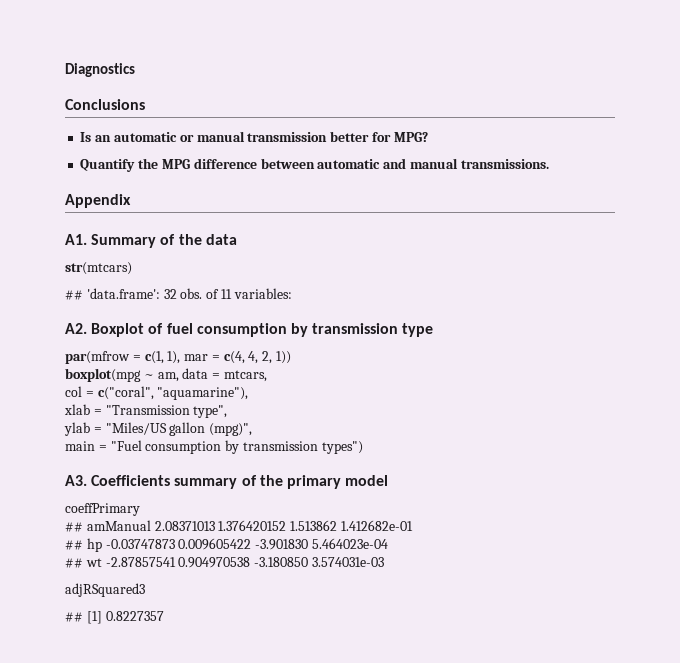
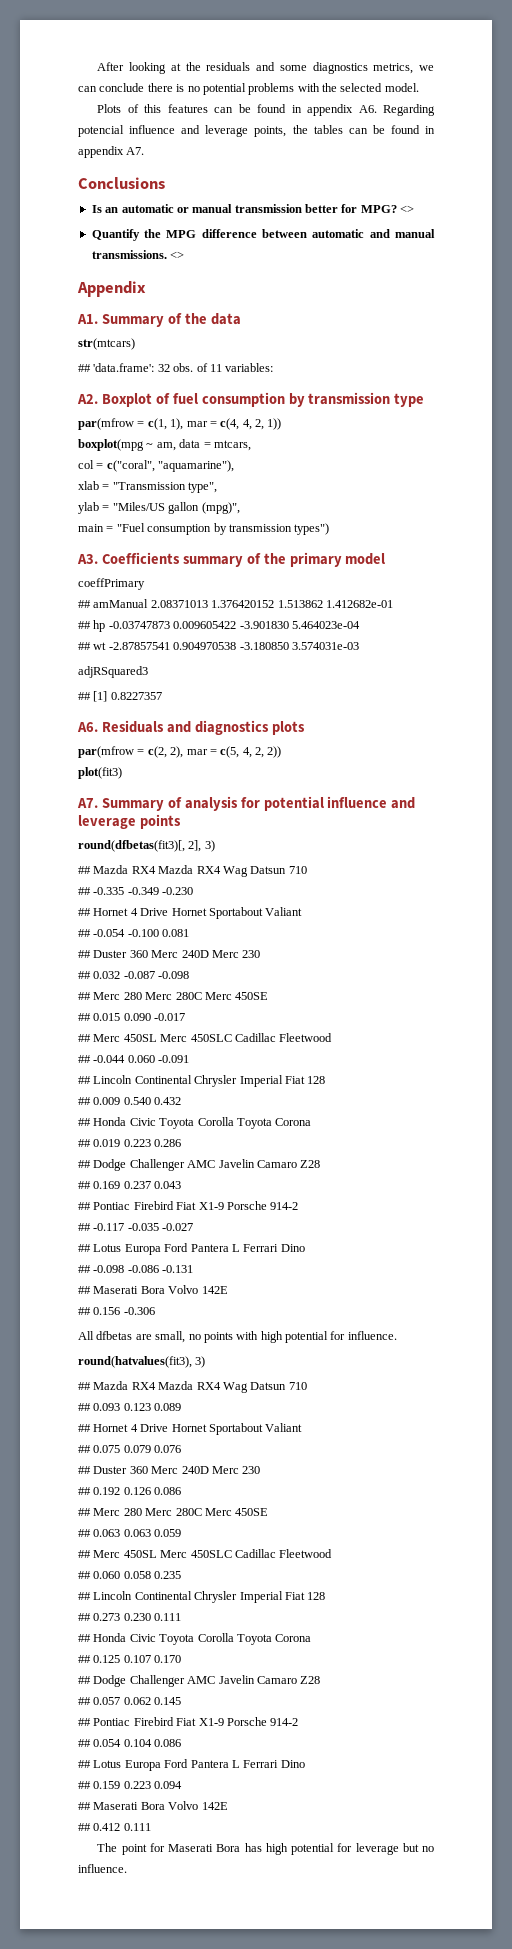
[65,63,135,77] Diagnostics -> [97,62,434,74] [78,83,419,95] [97,104,435,116] [78,125,436,137] [78,146,145,158] After looking at the residuals and some diagnostics metrics, we can conclude there is no potential problems with the selected model. // Plots of this features can be found in appendix A6. Regarding potencial influence and leverage points, the tables can be found in appendix A7.
(428, 137) none -> [400,205,415,213] <>
(549, 164) none -> [170,251,185,259] <>
(164, 616) none -> [77,720,305,735] [78,746,282,758] [78,767,122,779] [77,796,416,811] [78,814,181,829] [78,840,215,852] [78,865,307,877] [78,887,194,895] [78,907,303,919] [78,929,190,937] [78,950,261,958] [78,971,190,979] [78,992,269,1000] [78,1013,186,1021] [78,1033,333,1042] [78,1055,190,1063] [78,1075,326,1087] [78,1097,182,1105] [78,1117,312,1129] [78,1139,182,1147] [78,1159,321,1171] [78,1181,182,1189] [78,1201,299,1210] [78,1223,194,1231] [78,1243,305,1255] [78,1265,194,1273] [78,1285,228,1294] [78,1307,155,1315] [78,1331,397,1343] [78,1356,206,1368] [78,1381,307,1393] [78,1403,182,1411] [78,1423,303,1435] [78,1445,182,1453] [78,1466,261,1474] [78,1487,182,1495] [78,1508,269,1516] [78,1529,182,1537] [78,1549,333,1558] [78,1571,182,1579] [78,1591,326,1603] [78,1613,182,1621] [78,1633,312,1645] [78,1655,182,1663] [78,1675,321,1687] [78,1697,182,1705] [78,1717,299,1726] [78,1739,182,1747] [78,1759,305,1771] [78,1781,183,1789] [78,1801,228,1810] [78,1823,151,1831] [97,1843,435,1855] [78,1864,127,1873] // A6. Residuals and diagnostics plots // par(mfrow = c(2, 2), mar = c(5, 4, 2, 2)) // plot(fit3) // A7. Summary of analysis for potential influence and leverage points // round(dfbetas(fit3)[, 2], 3) // ## Mazda RX4 Mazda RX4 Wag Datsun 710 // ## -0.335 -0.349 -0.230 // ## Hornet 4 Drive Hornet Sportabout Valiant // ## -0.054 -0.100 0.081 // ## Duster 360 Merc 240D Merc 230 // ## 0.032 -0.087 -0.098 // ## Merc 280 Merc 280C Merc 450SE // ## 0.015 0.090 -0.017 // ## Merc 450SL Merc 450SLC Cadillac Fleetwood // ## -0.044 0.060 -0.091 // ## Lincoln Continental Chrysler Imperial Fiat 128 // ## 0.009 0.540 0.432 // ## Honda Civic Toyota Corolla Toyota Corona // ## 0.019 0.223 0.286 // ## Dodge Challenger AMC Javelin Camaro Z28 // ## 0.169 0.237 0.043 // ## Pontiac Firebird Fiat X1-9 Porsche 914-2 // ## -0.117 -0.035 -0.027 // ## Lotus Europa Ford Pantera L Ferrari Dino // ## -0.098 -0.086 -0.131 // ## Maserati Bora Volvo 142E // ## 0.156 -0.306 // All dfbetas are small, no points with high potential for influence. // round(hatvalues(fit3), 3) // ## Mazda RX4 Mazda RX4 Wag Datsun 710 // ## 0.093 0.123 0.089 // ## Hornet 4 Drive Hornet Sportabout Valiant // ## 0.075 0.079 0.076 // ## Duster 360 Merc 240D Merc 230 // ## 0.192 0.126 0.086 // ## Merc 280 Merc 280C Merc 450SE // ## 0.063 0.063 0.059 // ## Merc 450SL Merc 450SLC Cadillac Fleetwood // ## 0.060 0.058 0.235 // ## Lincoln Continental Chrysler Imperial Fiat 128 // ## 0.273 0.230 0.111 // ## Honda Civic Toyota Corolla Toyota Corona // ## 0.125 0.107 0.170 // ## Dodge Challenger AMC Javelin Camaro Z28 // ## 0.057 0.062 0.145 // ## Pontiac Firebird Fiat X1-9 Porsche 914-2 // ## 0.054 0.104 0.086 // ## Lotus Europa Ford Pantera L Ferrari Dino // ## 0.159 0.223 0.094 // ## Maserati Bora Volvo 142E // ## 0.412 0.111 // The point for Maserati Bora has high potential for leverage but no influence.

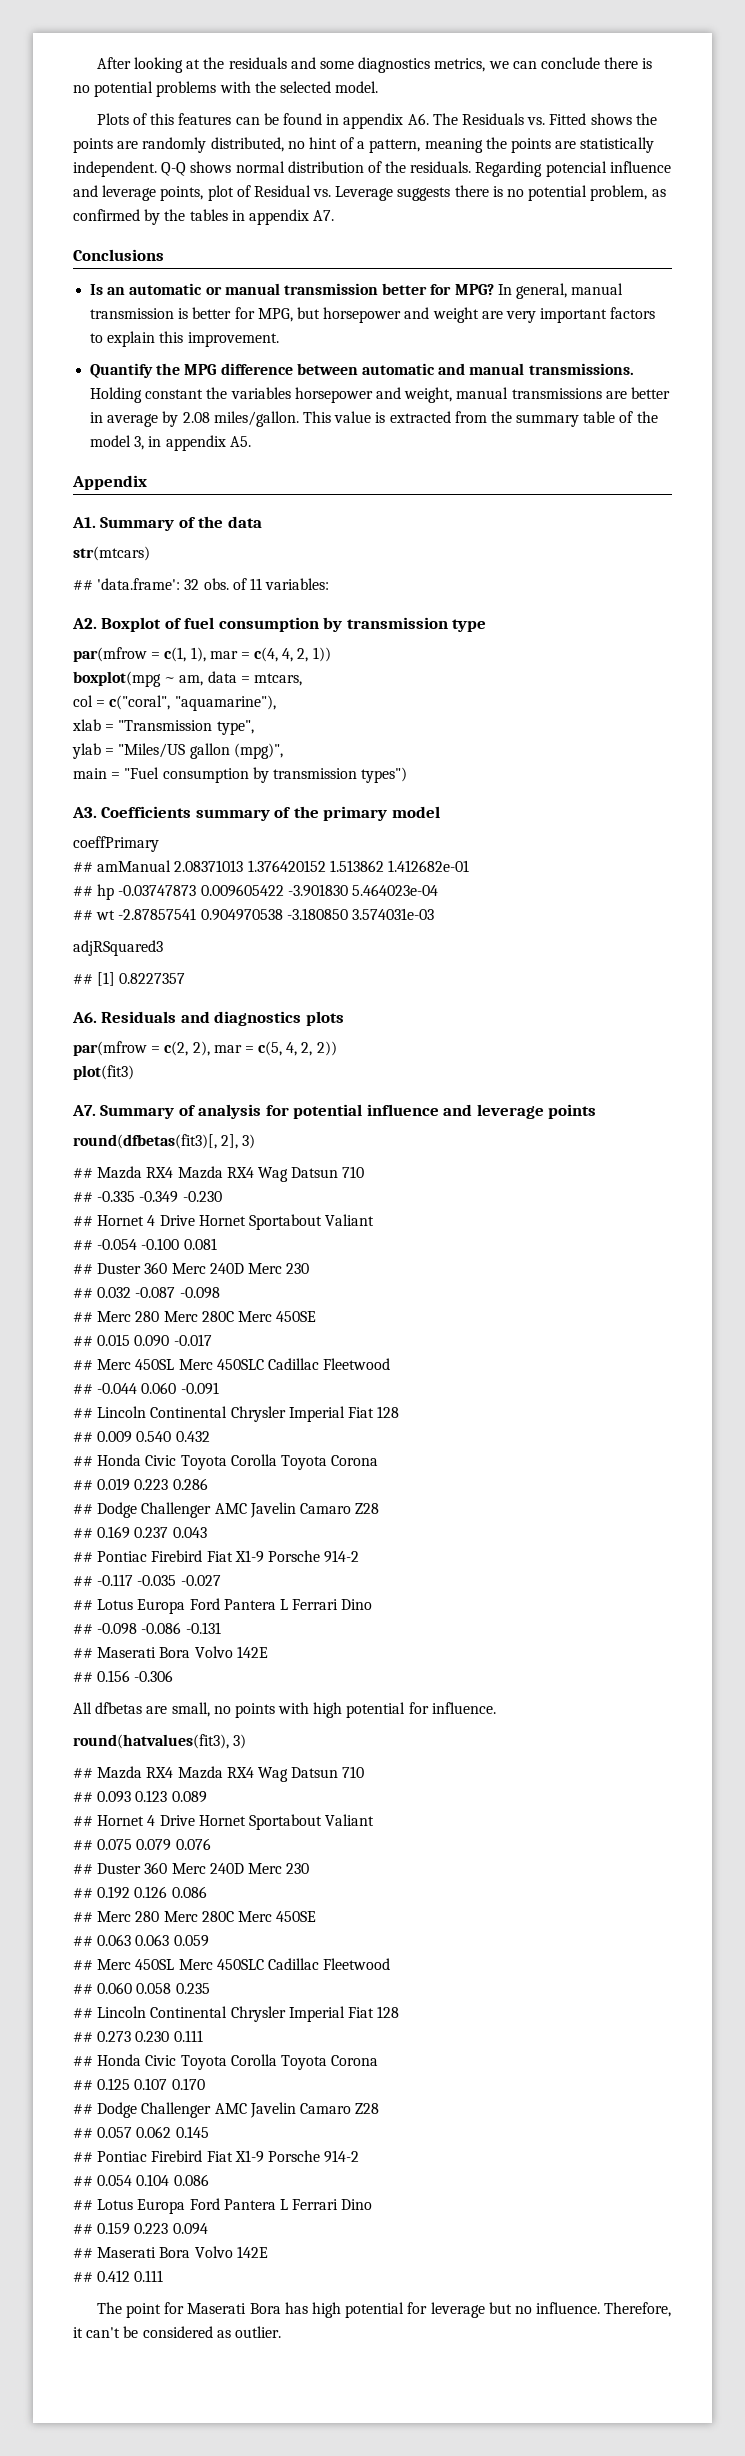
(377, 109) none -> [432,113,657,125] [73,137,655,153] [73,161,472,177] The Residuals vs. Fitted shows the points are randomly distributed, no hint of a pattern, meaning the points are statistically independent. Q-Q shows normal distribution of the residuals.
[292,125,420,134] the tables can be found -> [207,185,666,201] [73,209,228,225] plot of Residual vs. Leverage suggests there is no potential problem, as confirmed by the tables
[400,205,415,213] <> -> [497,283,624,299] [90,307,656,323] [90,331,279,347] In general, manual transmission is better for MPG, but horsepower and weight are very important factors to explain this improvement.
[170,251,185,259] <> -> [90,387,670,403] [90,411,658,427] [90,435,251,451] Holding constant the variables horsepower and weight, manual transmissions are better in average by 2.08 miles/gallon. This value is extracted from the summary table of the model 3, in appendix A5.
(127, 1868) none -> [604,2302,672,2317] [73,2326,281,2338] Therefore, it can't be considered as outlier.

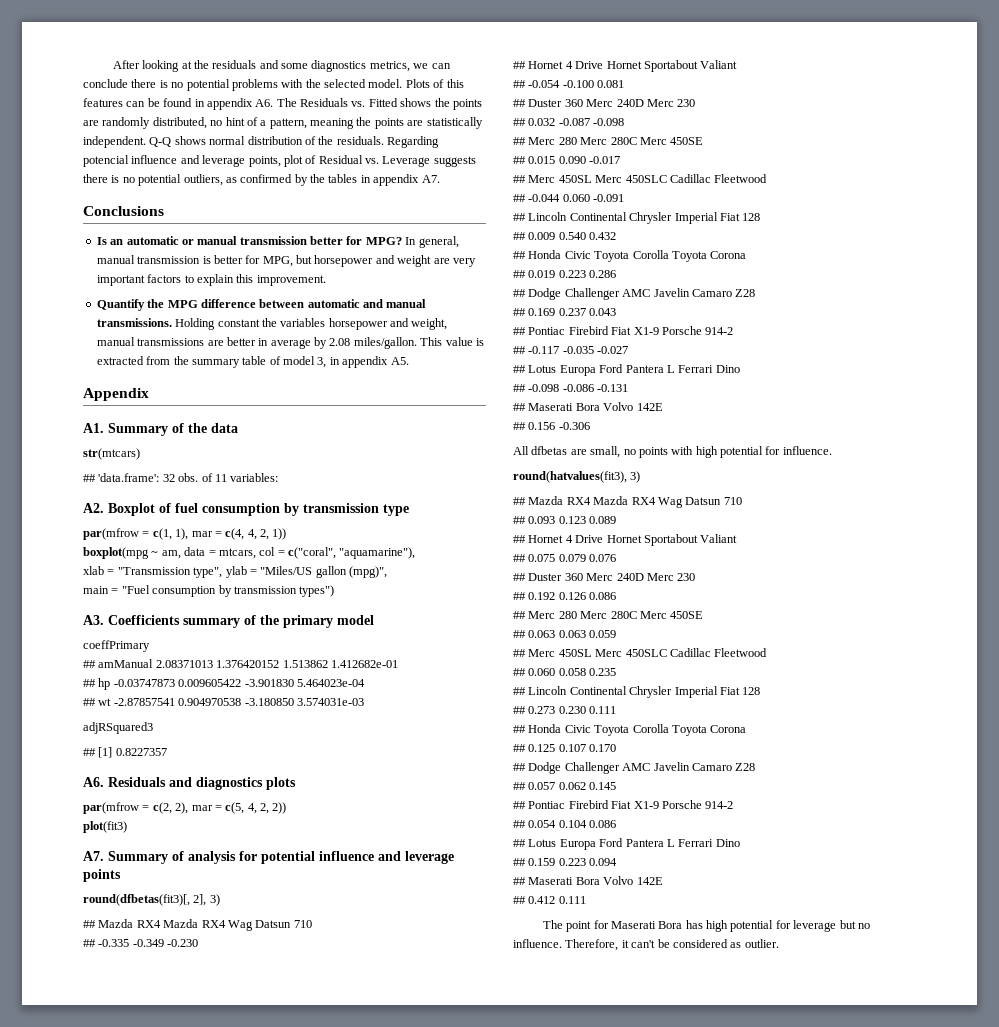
(379, 87) // -> (403, 83) none
[590,185,648,201] problem, -> [183,174,223,186] outliers,
[636,411,658,423] the -> (281, 360) none
(302, 679) // -> (256, 553) none
(254, 727) // -> (223, 572) none

